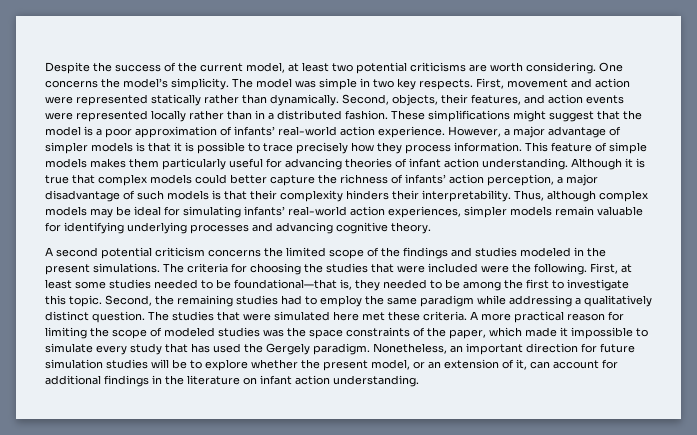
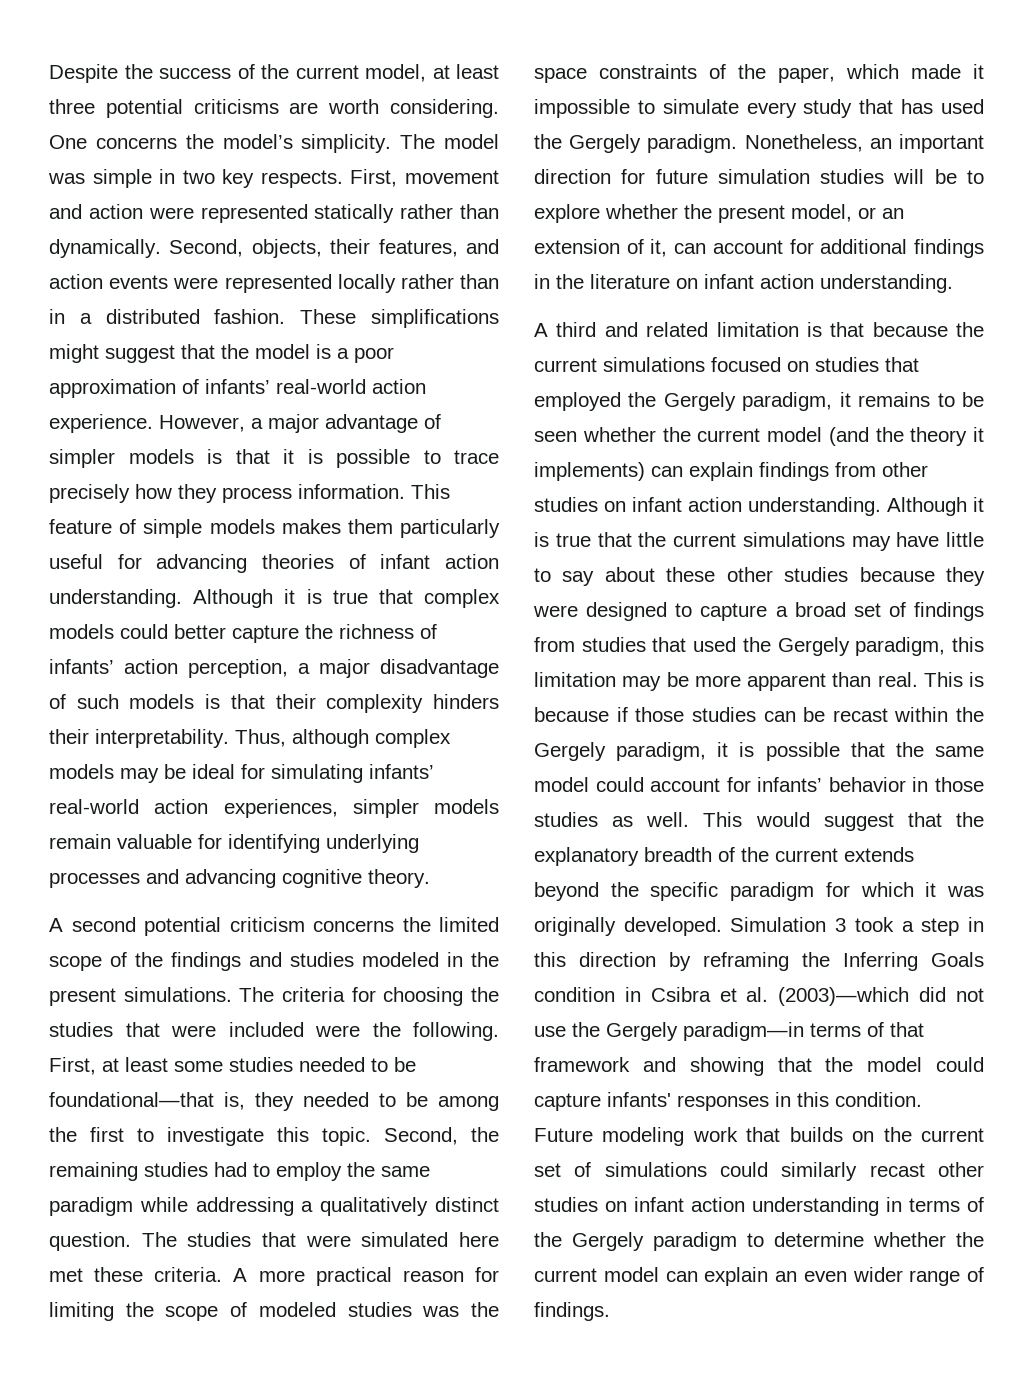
[332,63,353,72] two -> [49,99,95,114] three
(419, 381) none -> [534,322,984,337] [534,357,919,372] [534,392,984,411] [534,427,984,446] [534,462,928,481] [534,497,984,516] [534,532,984,551] [534,567,985,586] [533,602,984,621] [534,637,984,656] [534,672,984,691] [534,707,984,722] [534,742,984,761] [534,777,984,792] [534,812,984,831] [534,847,914,866] [534,882,984,901] [534,917,984,936] [534,952,984,971] [534,987,984,1006] [534,1022,924,1041] [534,1057,984,1076] [534,1092,922,1111] [534,1127,984,1146] [534,1162,984,1181] [534,1197,984,1216] [534,1232,984,1251] [534,1267,984,1286] [534,1302,610,1321] // A third and related limitation is that because the current simulations focused on studies that employed the Gergely paradigm, it remains to be seen whether the current model (and the theory it implements) can explain findings from other studies on infant action understanding. Although it is true that the current simulations may have little to say about these other studies because they were designed to capture a broad set of findings from studies that used the Gergely paradigm, this limitation may be more apparent than real. This is because if those studies can be recast within the Gergely paradigm, it is possible that the same model could account for infants’ behavior in those studies as well. This would suggest that the explanatory breadth of the current extends beyond the specific paradigm for which it was originally developed. Simulation 3 took a step in this direction by reframing the Inferring Goals condition in Csibra et al. (2003)—which did not use the Gergely paradigm—in terms of that framework and showing that the model could capture infants' responses in this condition. Future modeling work that builds on the current set of simulations could similarly recast other studies on infant action understanding in terms of the Gergely paradigm to determine whether the current model can explain an even wider range of findings.

